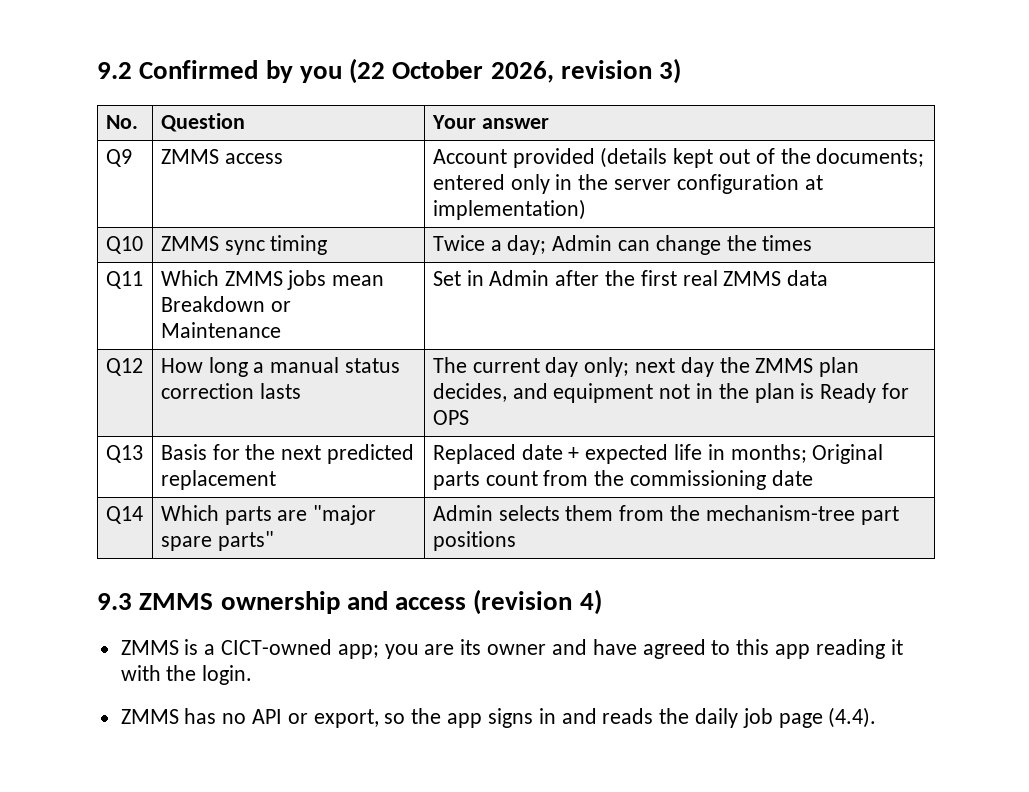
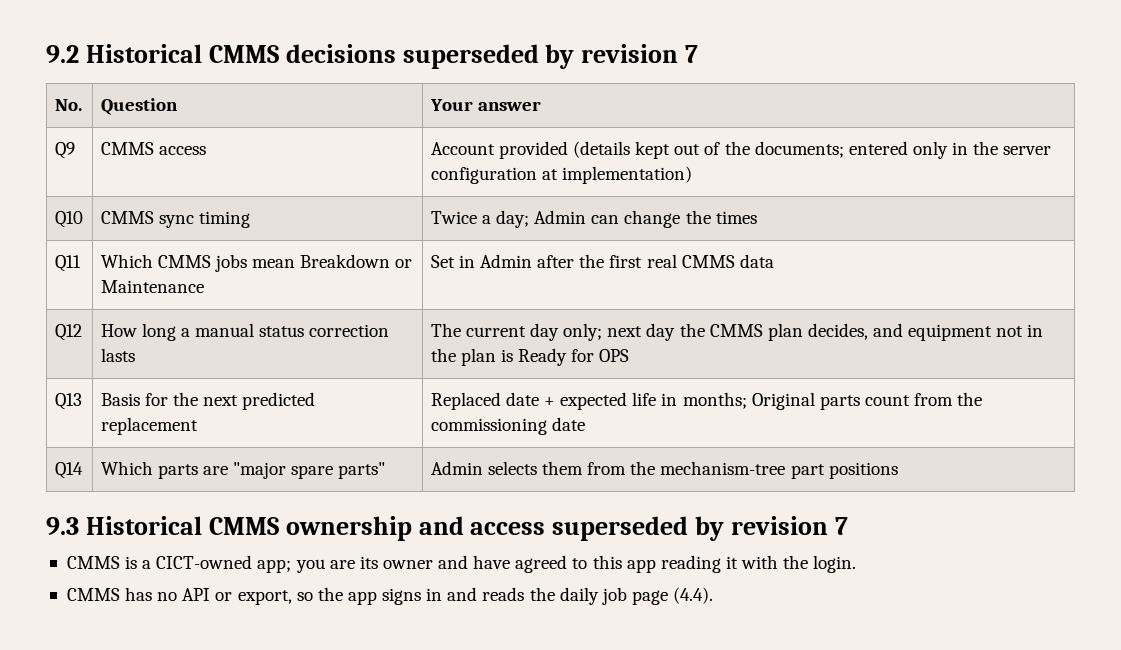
[139,58,682,84] Confirmed by you (22 October 2026, revision 3) -> [85,44,699,69] Historical CMMS decisions superseded by revision 7
[160,149,219,164] ZMMS -> [100,142,154,155] CMMS
[160,236,219,251] ZMMS -> [100,211,154,224] CMMS
[224,271,283,286] ZMMS -> [157,255,211,268] CMMS
[723,271,782,286] ZMMS -> [681,255,735,268] CMMS
[755,358,814,373] ZMMS -> [709,324,763,337] CMMS
[139,593,214,610] ZMMS -> [85,516,279,535] Historical CMMS
[473,589,602,615] [120,640,179,655] (revision 4) // ZMMS -> [552,516,848,541] [66,556,120,569] superseded by revision 7 // CMMS
[120,709,179,724] ZMMS -> [66,588,120,601] CMMS

